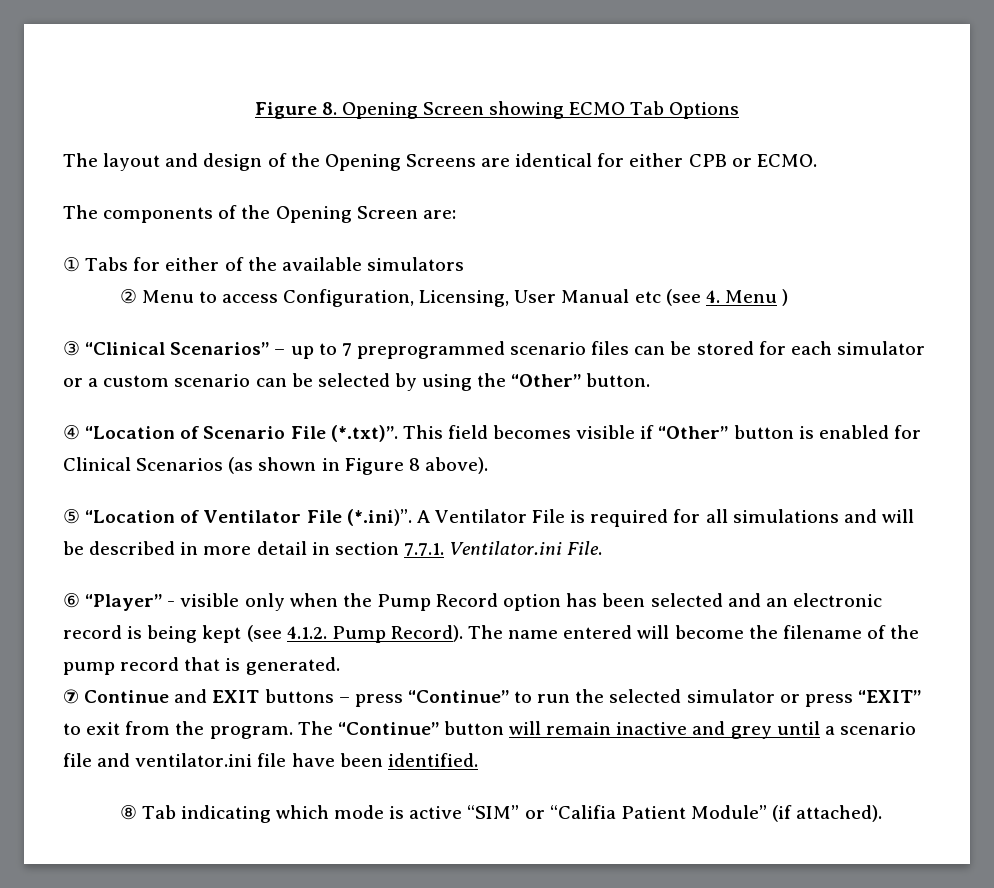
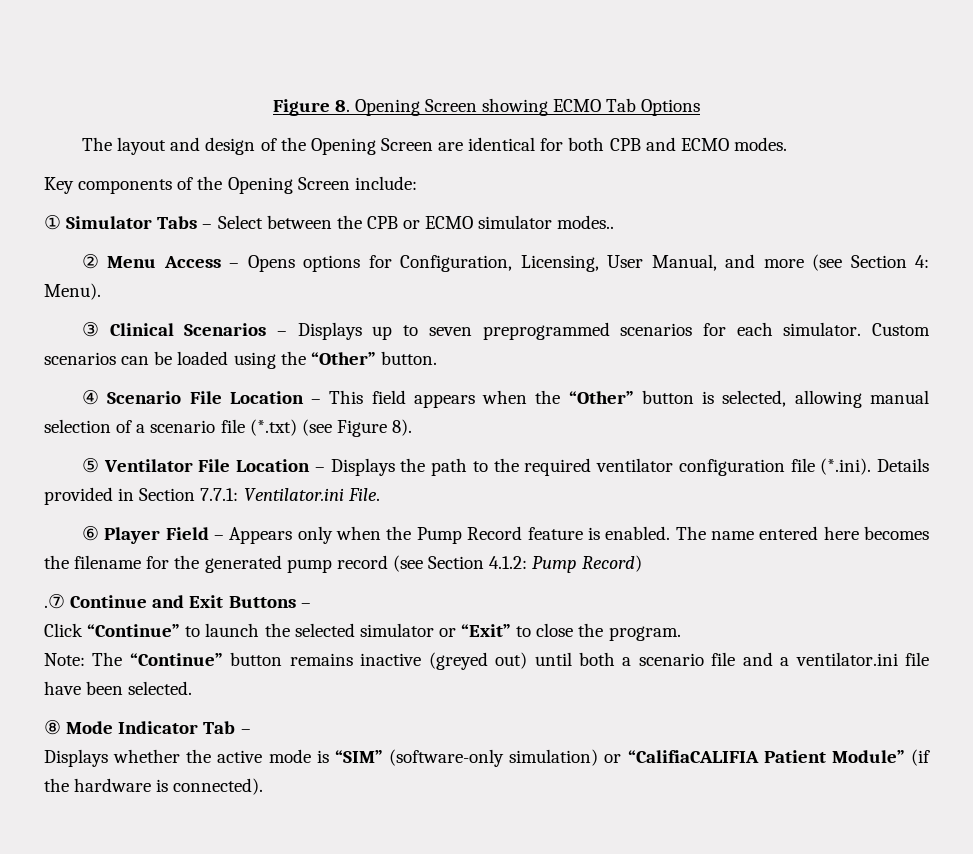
[405,154,476,167] Screens -> [380,138,433,151] Screen
[629,153,817,167] [63,205,98,219] either CPB or ECMO. // The -> [568,137,787,151] [44,177,74,194] both CPB and ECMO modes. // Key
[422,210,456,219] are: -> [354,176,417,190] include:
[85,257,464,271] [119,288,789,307] [63,340,925,359] [63,373,417,391] Tabs for either of the available simulators // ② Menu to access Configuration, Licensing, User Manual etc (see 4. Menu ) // ③ “Clinical Scenarios” – up to 7 preprogrammed scenario files can be stored for each simulator or a custom scenario can be selected by -> [66,215,615,229] [82,253,930,272] [44,283,101,300] [82,321,930,340] [44,351,229,365] Simulator Tabs – Select between the CPB or ECMO simulator modes.. // ② Menu Access – Opens options for Configuration, Licensing, User Manual, and more (see Section 4: Menu). // ③ Clinical Scenarios – Displays up to seven preprogrammed scenarios for each simulator. Custom scenarios can be loaded
[85,425,921,442] [63,457,488,475] [63,508,914,527] [63,541,444,556] “Location of Scenario File (*.txt)”. This field becomes visible if “Other” button is enabled for Clinical Scenarios (as shown in Figure 8 above). // ⑤ “Location of Ventilator File (*.ini)”. A Ventilator File is required for all simulations and will be described in more detail in section 7.7.1. -> [107,390,929,408] [44,419,413,437] [82,457,929,476] [44,487,239,505] Scenario File Location – This field appears when the “Other” button is selected, allowing manual selection of a scenario file (*.txt) (see Figure 8). // ⑤ Ventilator File Location – Displays the path to the required ventilator configuration file (*.ini). Details provided in Section 7.7.1:
[85,593,240,611] “Player” - visible -> [104,527,293,544] Player Field – Appears
[503,593,882,611] [63,625,920,643] [63,657,340,675] [63,689,403,707] option has been selected and an electronic record is being kept (see 4.1.2. Pump Record). The name entered will become the filename of the pump record that is generated. // ⑦ Continue and EXIT buttons – press -> [527,526,929,540] [44,555,643,573] [44,593,311,609] [44,623,83,637] feature is enabled. The name entered here becomes the filename for the generated pump record (see Section 4.1.2: Pump Record) // .⑦ Continue and Exit Buttons – // Click
[537,694,571,703] run -> [205,623,260,637] launch
[804,690,921,707] [63,721,171,735] press “EXIT” to exit from -> [461,623,574,637] “Exit” to close
(293, 732) none -> [44,653,85,666] // Note:
[509,721,820,739] will remain inactive and grey until -> [289,652,615,670] remains inactive (greyed out) until both
(131, 760) none -> [780,657,790,666] a
[387,753,478,767] [119,804,883,823] identified. // ⑧ Tab indicating which mode is active “SIM” or “Califia Patient Module” (if attached). -> [128,681,193,695] [44,719,251,735] [44,749,931,767] [44,778,264,795] selected. // ⑧ Mode Indicator Tab – // Displays whether the active mode is “SIM” (software-only simulation) or “CalifiaCALIFIA Patient Module” (if the hardware is connected).

